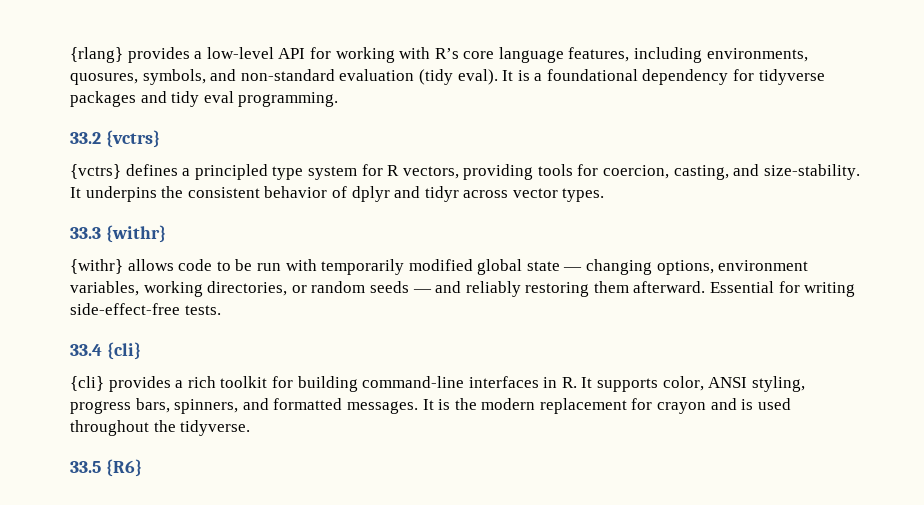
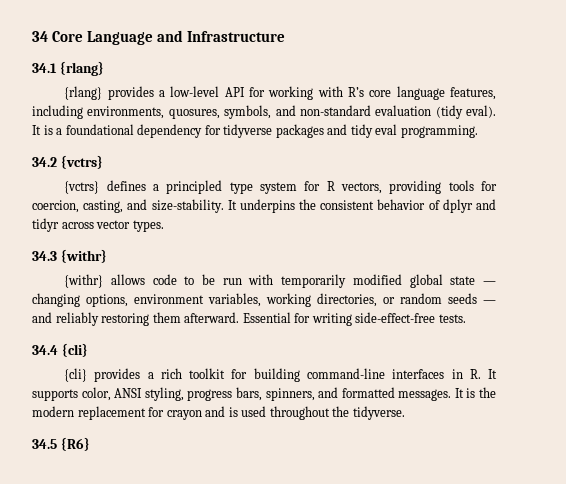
(70, 55) none -> [32,30,285,45] [32,61,104,76] 34 Core Language and Infrastructure // 34.1 {rlang} //
[70,132,101,144] 33.2 -> [32,157,57,167] 34.2
[70,227,101,239] 33.3 -> [32,251,57,261] 34.3
[70,344,102,356] 33.4 -> [32,345,58,355] 34.4
[70,461,101,473] 33.5 -> [32,439,57,449] 34.5

